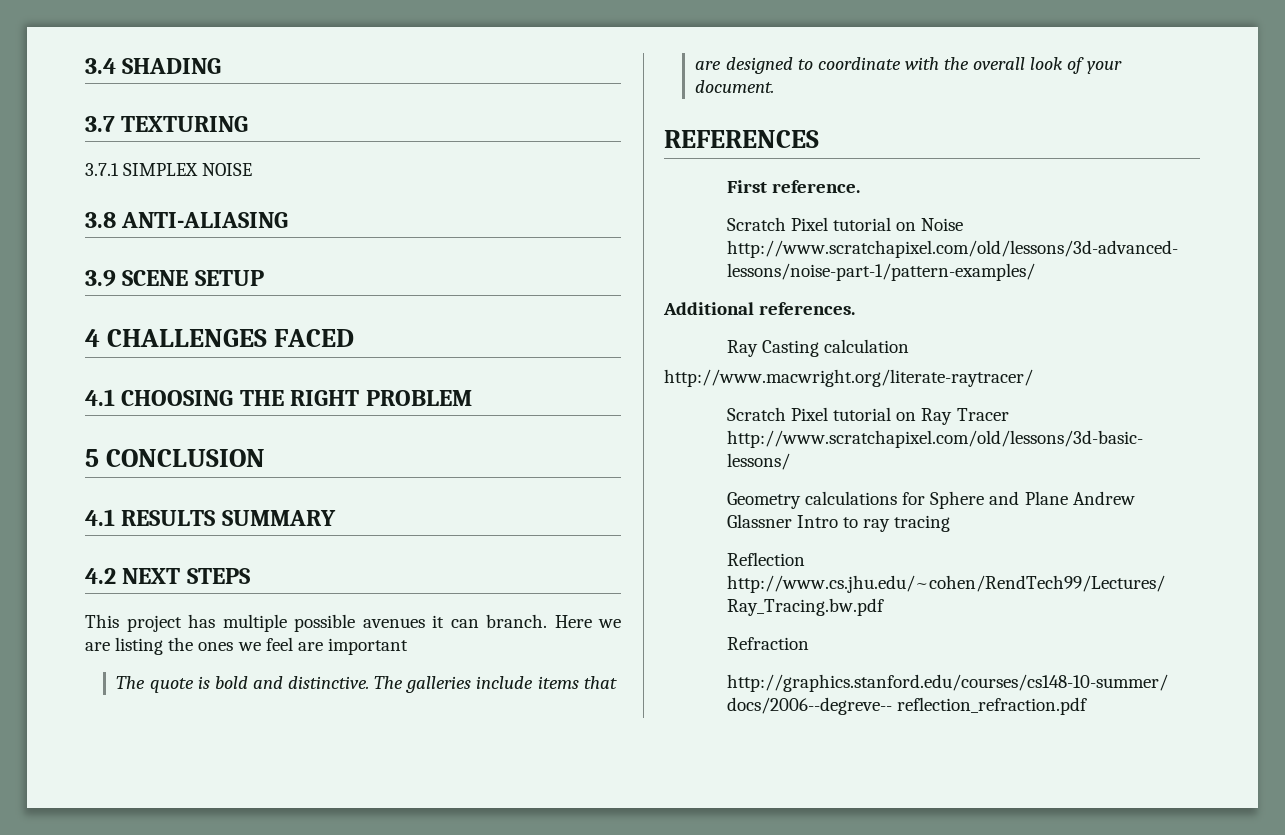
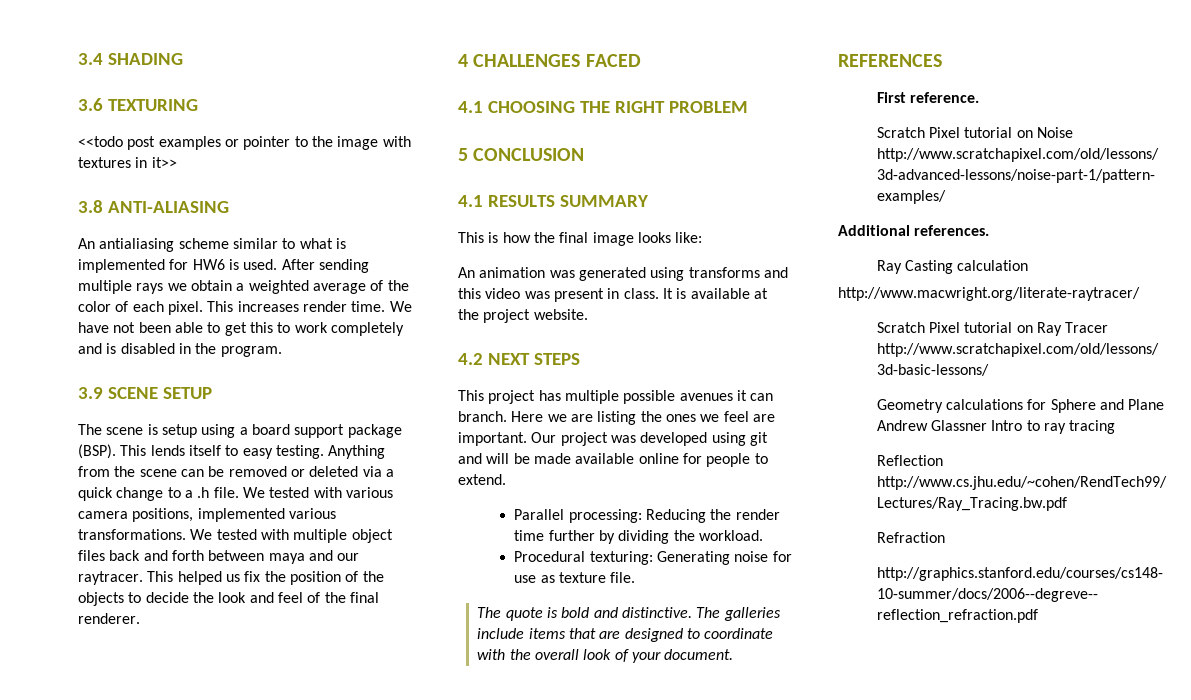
[85,116,115,132] 3.7 -> [78,98,103,111] 3.6
[85,163,253,176] [85,212,289,228] [85,270,264,287] 3.7.1 SIMPLEX NOISE // 3.8 ANTI-ALIASING // 3.9 SCENE SETUP -> [78,136,411,150] [78,157,177,168] [78,200,229,213] [78,238,346,252] [78,259,369,273] [78,280,409,294] [78,301,412,315] [78,322,404,336] [78,343,282,357] [78,387,212,399] [78,424,402,438] [78,444,386,459] [78,466,394,477] [78,487,393,501] [78,508,336,522] [78,529,393,543] [78,550,360,564] [78,571,384,585] [78,592,379,606] [78,613,140,624] <<todo post examples or pointer to the image with textures in it>> // 3.8 ANTI-ALIASING // An antialiasing scheme similar to what is implemented for HW6 is used. After sending multiple rays we obtain a weighted average of the color of each pixel. This increases render time. We have not been able to get this to work completely and is disabled in the program. // 3.9 SCENE SETUP // The scene is setup using a board support package (BSP). This lends itself to easy testing. Anything from the scene can be removed or deleted via a quick change to a .h file. We tested with various camera positions, implemented various transformations. We tested with multiple object files back and forth between maya and our raytracer. This helped us fix the position of the objects to decide the look and feel of the final renderer.
(336, 518) none -> [458,232,703,246] [458,267,788,281] [458,288,768,302] [458,309,588,323] // This is how the final image looks like: // An animation was generated using transforms and this video was present in class. It is available at the project website.
[327,638,408,655] important -> [458,432,768,446] [458,453,768,467] [458,474,506,485] [514,509,780,523] [514,530,763,544] [514,551,792,565] [514,572,636,583] important. Our project was developed using git and will be made available online for people to extend. // Parallel processing: Reducing the render time further by dividing the workload. // Procedural texturing: Generating noise for use as texture file.

